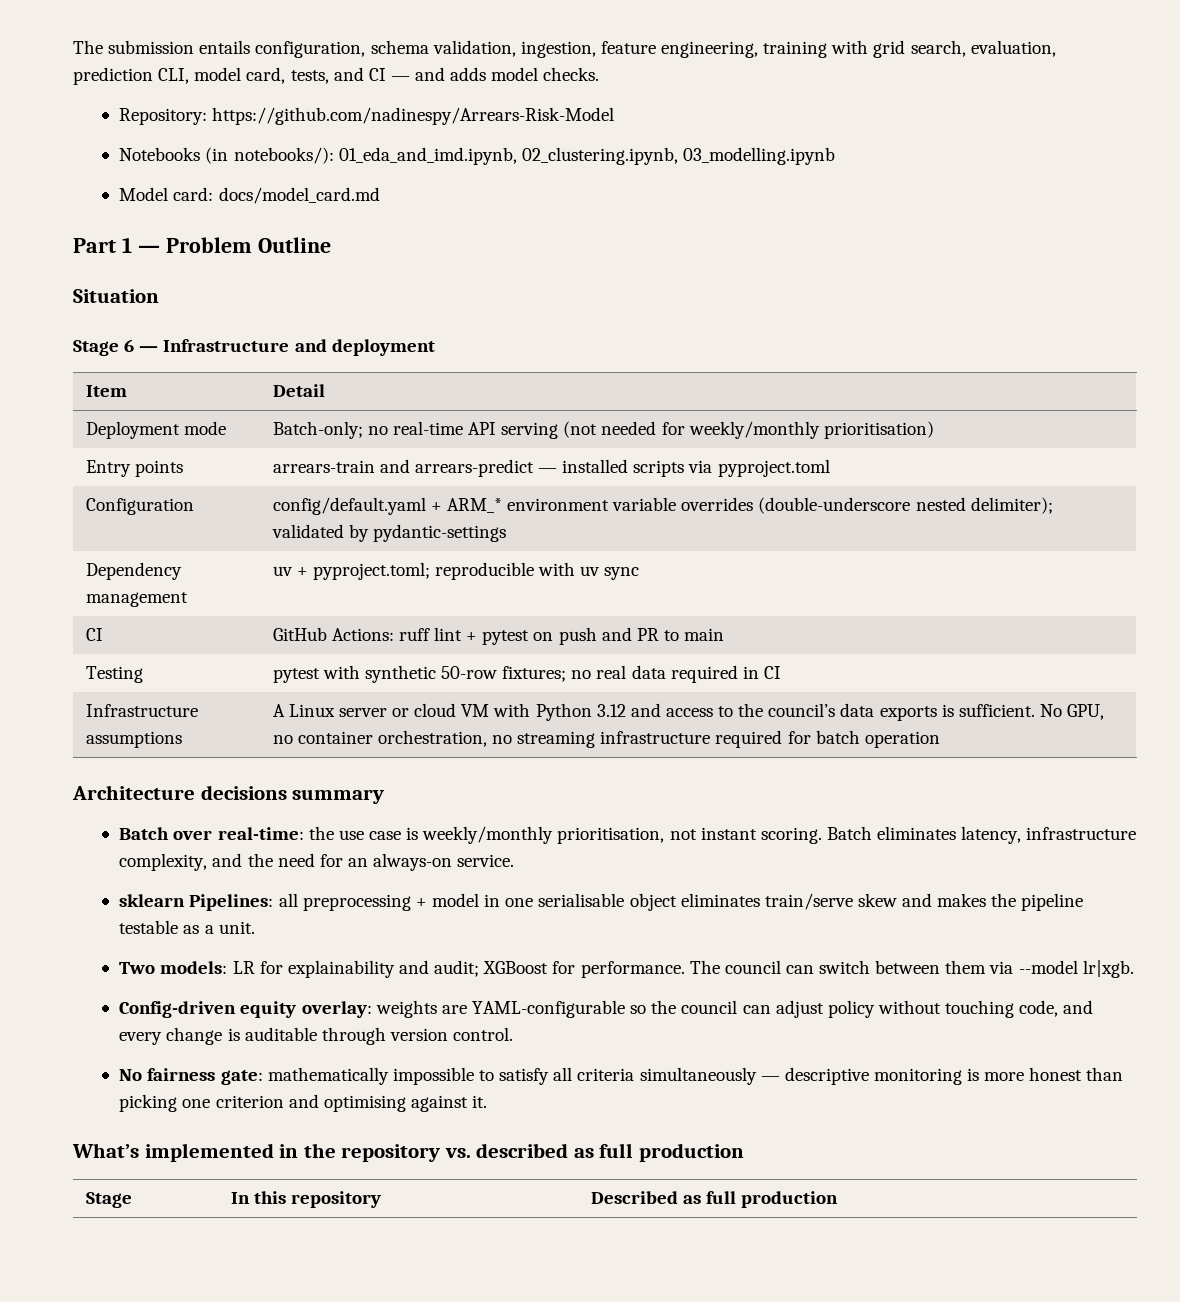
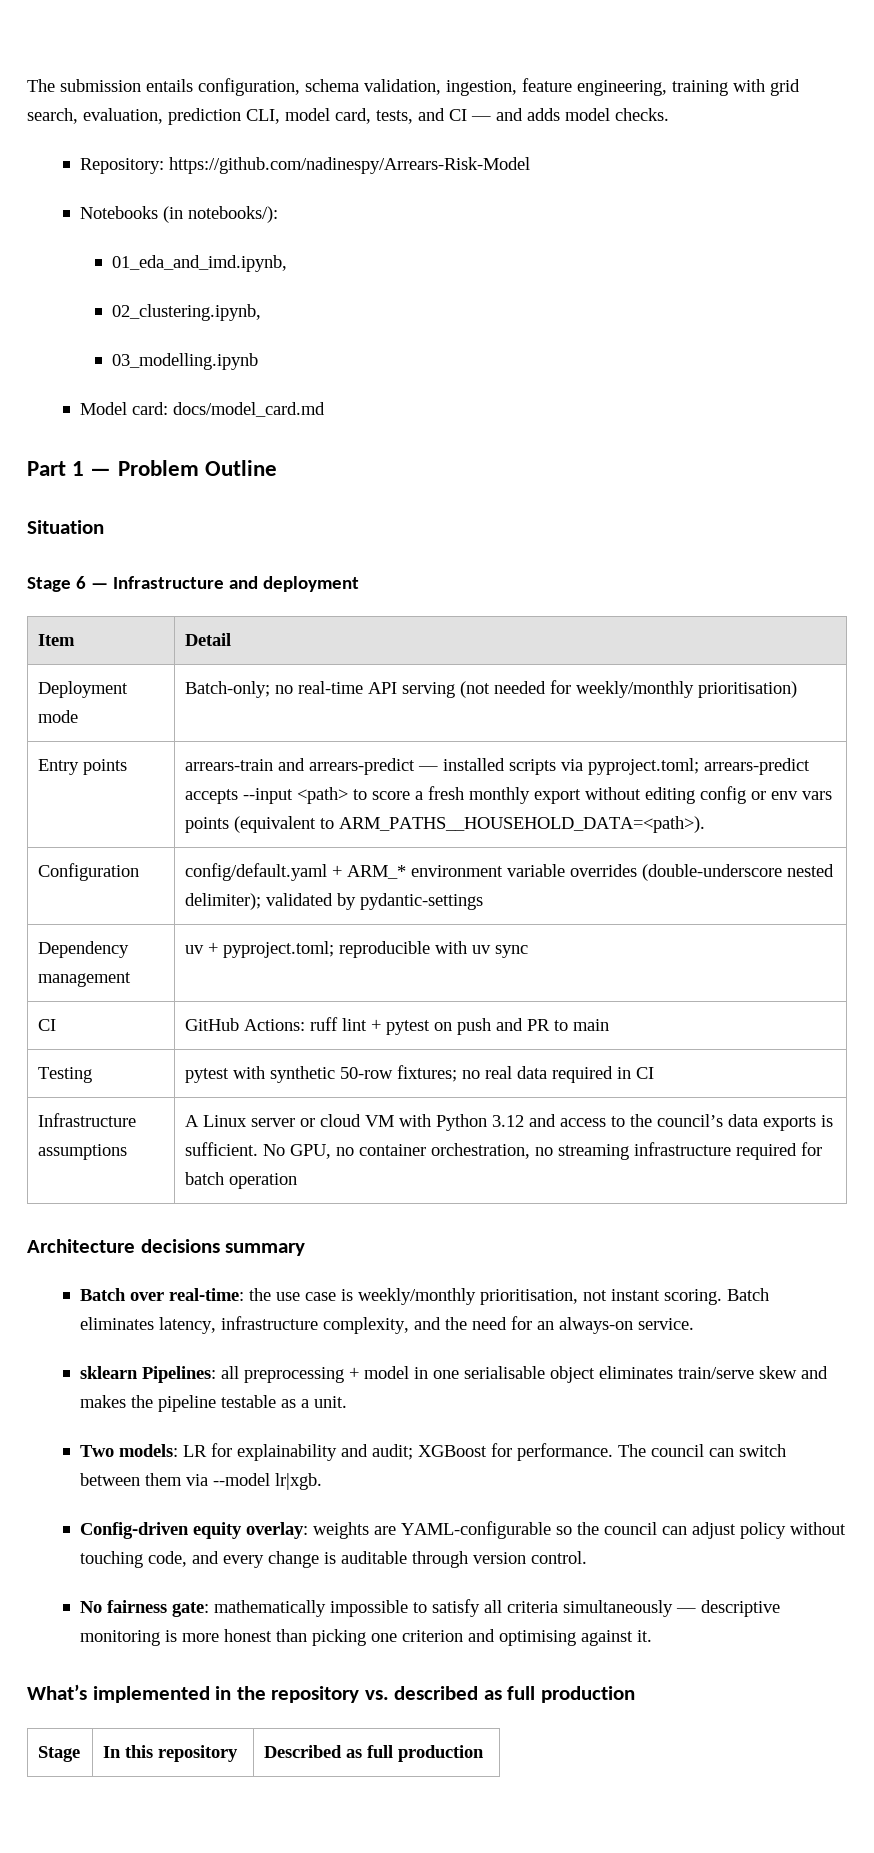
(334, 155) none -> (278, 214) //
(517, 156) none -> (288, 263) //
(678, 156) none -> (262, 312) //
[717,459,830,477] pyproject.toml -> [588,758,811,775] [185,786,833,804] [185,816,706,833] pyproject.toml; arrears-predict accepts --input <path> to score a fresh monthly export without editing config or env vars points (equivalent to ARM_PATHS__HOUSEHOLD_DATA=<path>).

